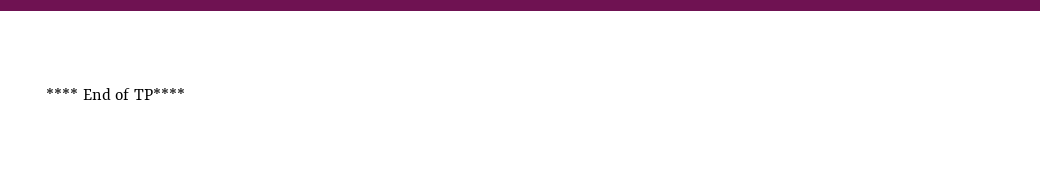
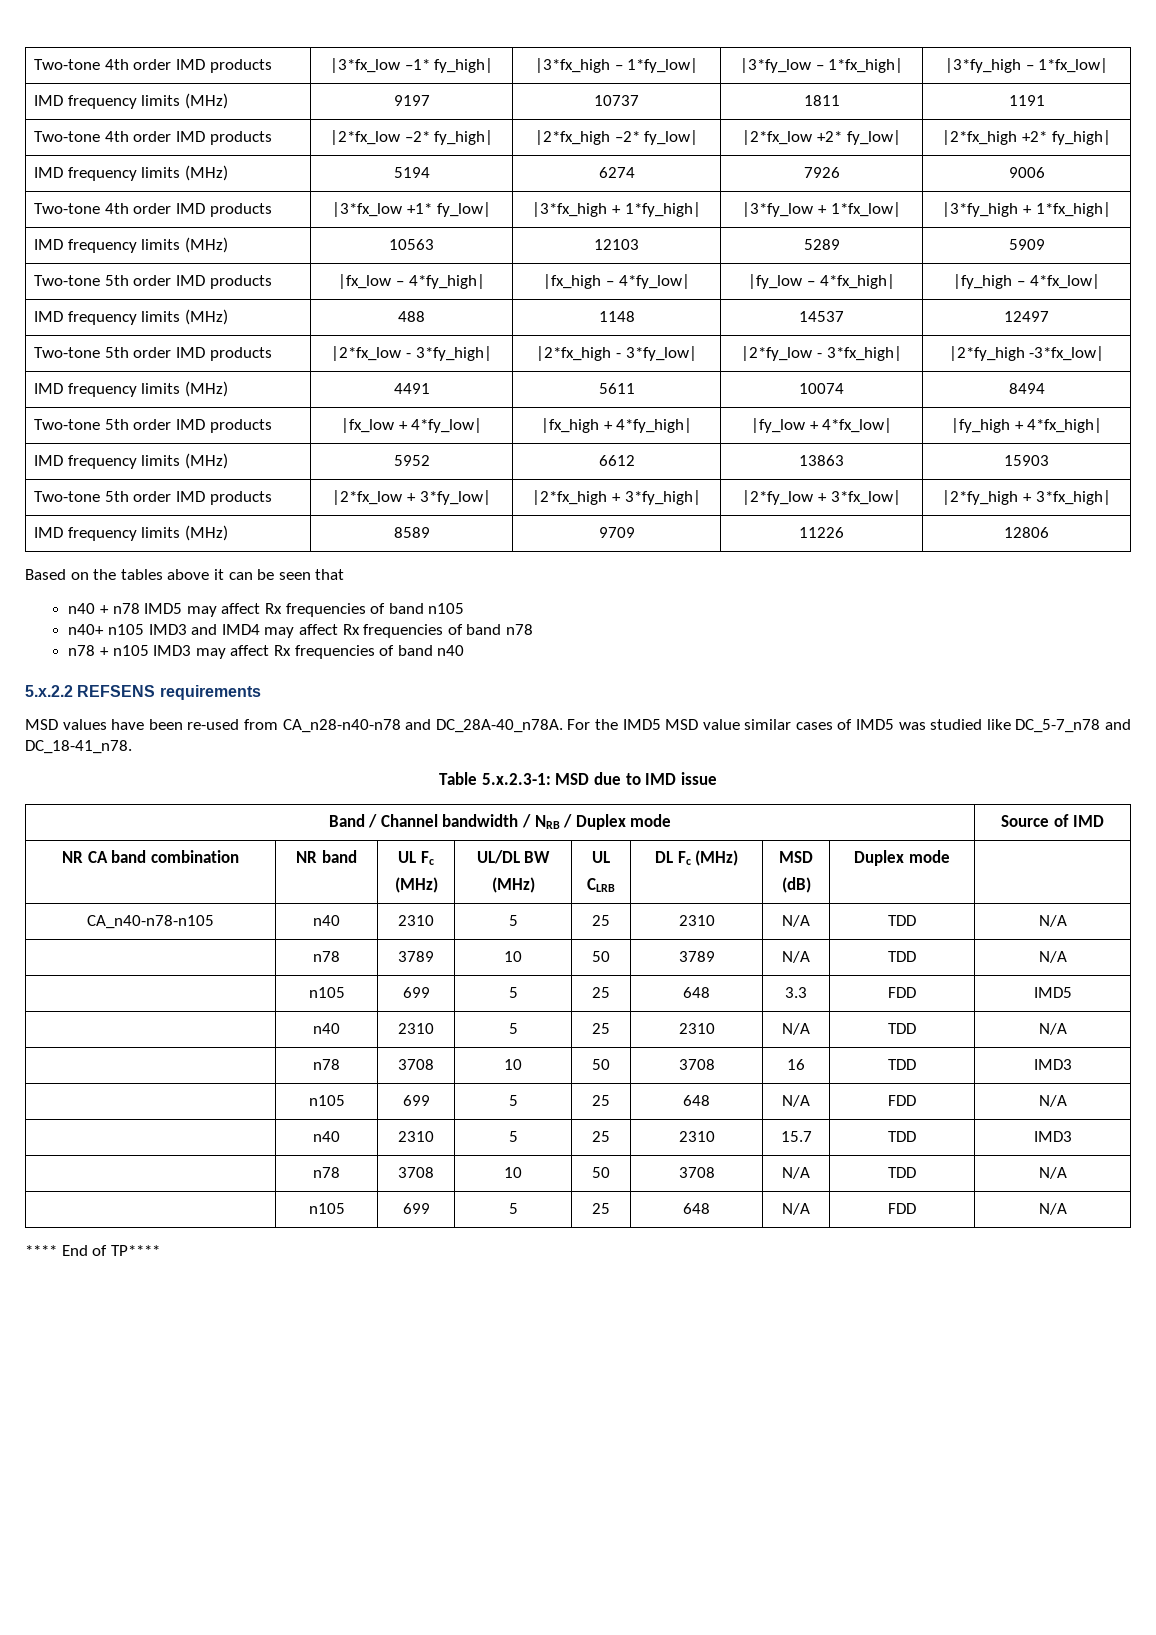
(46, 94) none -> [34,59,272,73] [329,58,494,73] [534,58,699,73] [739,58,904,73] [944,58,1109,73] [34,93,228,109] [393,95,430,106] [594,95,639,106] [803,95,840,106] [1008,95,1045,106] [34,131,272,145] [329,130,494,145] [534,130,699,145] [742,130,901,145] [942,130,1111,145] [34,165,228,181] [393,167,430,178] [598,167,635,178] [803,167,840,178] [1008,167,1045,178] [34,203,272,217] [332,202,491,217] [532,202,701,217] [742,202,901,217] [942,202,1111,217] [34,237,228,253] [389,239,434,250] [594,239,639,250] [803,239,840,250] [1008,239,1045,250] [34,275,272,289] [338,274,485,289] [543,274,690,289] [748,274,895,289] [953,274,1100,289] [34,309,228,325] [398,311,425,322] [598,311,635,322] [799,311,844,322] [1004,311,1049,322] [34,347,272,361] [331,346,492,361] [536,346,697,361] [741,346,902,361] [948,346,1105,361] [34,381,228,397] [393,383,430,394] [598,383,635,394] [799,383,844,394] [1008,383,1045,394] [34,419,272,433] [340,418,483,433] [540,418,693,433] [750,418,893,433] [950,418,1103,433] [34,453,228,469] [393,455,430,466] [598,455,635,466] [799,455,844,466] [1004,455,1049,466] [34,491,272,505] [332,490,491,505] [532,490,701,505] [742,490,901,505] [942,490,1111,505] [34,525,228,541] [393,527,430,538] [598,527,635,538] [799,527,844,538] [1004,527,1049,538] [25,569,345,580] [68,603,465,617] [68,624,533,638] [68,645,465,659] [25,685,261,700] [25,719,1132,733] [25,740,132,754] [439,772,717,785] [328,814,672,830] [1001,814,1104,827] [62,850,239,863] [296,850,357,863] [398,851,434,865] [394,877,438,893] [476,850,551,864] [491,877,535,893] [592,851,610,863] [587,878,615,892] [654,850,739,866] [779,851,813,863] [781,877,811,893] [854,850,950,866] [87,915,214,929] [313,915,340,926] [398,915,434,926] [508,915,518,926] [592,915,610,926] [678,915,715,926] [782,915,810,927] [888,915,916,926] [1038,915,1067,927] [313,951,340,962] [398,951,434,962] [504,951,522,962] [592,951,610,962] [678,951,715,962] [782,951,810,963] [888,951,916,962] [1038,951,1067,963] [308,987,345,998] [402,987,430,998] [508,987,518,998] [592,987,610,998] [683,987,710,998] [785,987,807,998] [888,987,916,998] [1033,987,1072,998] [313,1023,340,1034] [398,1023,434,1034] [508,1023,518,1034] [592,1023,610,1034] [678,1023,715,1034] [782,1023,810,1035] [888,1023,916,1034] [1038,1023,1067,1035] [313,1059,340,1070] [398,1059,434,1070] [504,1059,522,1070] [592,1059,610,1070] [678,1059,715,1070] [787,1059,805,1070] [888,1059,916,1070] [1033,1059,1072,1070] [308,1095,345,1106] [402,1095,430,1106] [508,1095,518,1106] [592,1095,610,1106] [683,1095,710,1106] [782,1095,810,1107] [888,1095,916,1106] [1038,1095,1067,1107] [313,1131,340,1142] [398,1131,434,1142] [508,1131,518,1142] [592,1131,610,1142] [678,1131,715,1142] [780,1131,812,1142] [888,1131,916,1142] [1033,1131,1072,1142] [313,1167,340,1178] [398,1167,434,1178] [504,1167,522,1178] [592,1167,610,1178] [678,1167,715,1178] [782,1167,810,1179] [888,1167,916,1178] [1038,1167,1067,1179] [308,1203,345,1214] [402,1203,430,1214] [508,1203,518,1214] [592,1203,610,1214] [683,1203,710,1214] [782,1203,810,1215] [888,1203,916,1214] [1038,1203,1067,1215] Two-tone 4th order IMD products | |3*fx_low –1* fy_high| | |3*fx_high – 1*fy_low| | |3*fy_low – 1*fx_high| | |3*fy_high – 1*fx_low| // IMD frequency limits (MHz) | 9197 | 10737 | 1811 | 1191 // Two-tone 4th order IMD products | |2*fx_low –2* fy_high| | |2*fx_high –2* fy_low| | |2*fx_low +2* fy_low| | |2*fx_high +2* fy_high| // IMD frequency limits (MHz) | 5194 | 6274 | 7926 | 9006 // Two-tone 4th order IMD products | |3*fx_low +1* fy_low| | |3*fx_high + 1*fy_high| | |3*fy_low + 1*fx_low| | |3*fy_high + 1*fx_high| // IMD frequency limits (MHz) | 10563 | 12103 | 5289 | 5909 // Two-tone 5th order IMD products | |fx_low – 4*fy_high| | |fx_high – 4*fy_low| | |fy_low – 4*fx_high| | |fy_high – 4*fx_low| // IMD frequency limits (MHz) | 488 | 1148 | 14537 | 12497 // Two-tone 5th order IMD products | |2*fx_low - 3*fy_high| | |2*fx_high - 3*fy_low| | |2*fy_low - 3*fx_high| | |2*fy_high -3*fx_low| // IMD frequency limits (MHz) | 4491 | 5611 | 10074 | 8494 // Two-tone 5th order IMD products | |fx_low + 4*fy_low| | |fx_high + 4*fy_high| | |fy_low + 4*fx_low| | |fy_high + 4*fx_high| // IMD frequency limits (MHz) | 5952 | 6612 | 13863 | 15903 // Two-tone 5th order IMD products | |2*fx_low + 3*fy_low| | |2*fx_high + 3*fy_high| | |2*fy_low + 3*fx_low| | |2*fy_high + 3*fx_high| // IMD frequency limits (MHz) | 8589 | 9709 | 11226 | 12806 // Based on the tables above it can be seen that // n40 + n78 IMD5 may affect Rx frequencies of band n105 // n40+ n105 IMD3 and IMD4 may affect Rx frequencies of band n78 // n78 + n105 IMD3 may affect Rx frequencies of band n40 // 5.x.2.2 REFSENS requirements // MSD values have been re-used from CA_n28-n40-n78 and DC_28A-40_n78A. For the IMD5 MSD value similar cases of IMD5 was studied like DC_5-7_n78 and DC_18-41_n78. // Table 5.x.2.3-1: MSD due to IMD issue // Band / Channel bandwidth / NRB / Duplex mode | Source of IMD // NR CA band combination | NR band | UL Fc // (MHz) | UL/DL BW // (MHz) | UL // CLRB | DL Fc (MHz) | MSD // (dB) | Duplex mode | // CA_n40-n78-n105 | n40 | 2310 | 5 | 25 | 2310 | N/A | TDD | N/A // | n78 | 3789 | 10 | 50 | 3789 | N/A | TDD | N/A // | n105 | 699 | 5 | 25 | 648 | 3.3 | FDD | IMD5 // | n40 | 2310 | 5 | 25 | 2310 | N/A | TDD | N/A // | n78 | 3708 | 10 | 50 | 3708 | 16 | TDD | IMD3 // | n105 | 699 | 5 | 25 | 648 | N/A | FDD | N/A // | n40 | 2310 | 5 | 25 | 2310 | 15.7 | TDD | IMD3 // | n78 | 3708 | 10 | 50 | 3708 | N/A | TDD | N/A // | n105 | 699 | 5 | 25 | 648 | N/A | FDD | N/A //

